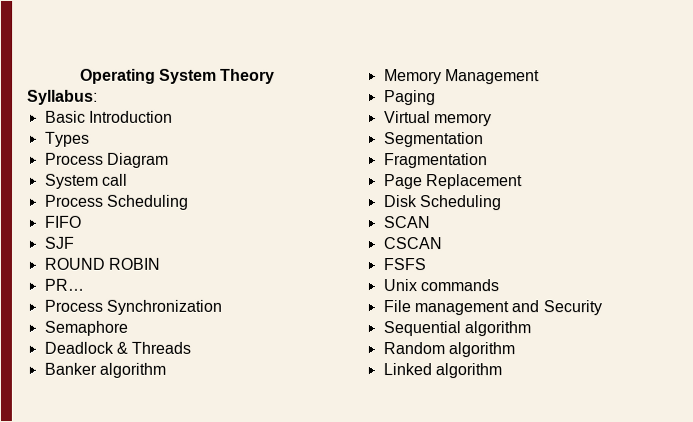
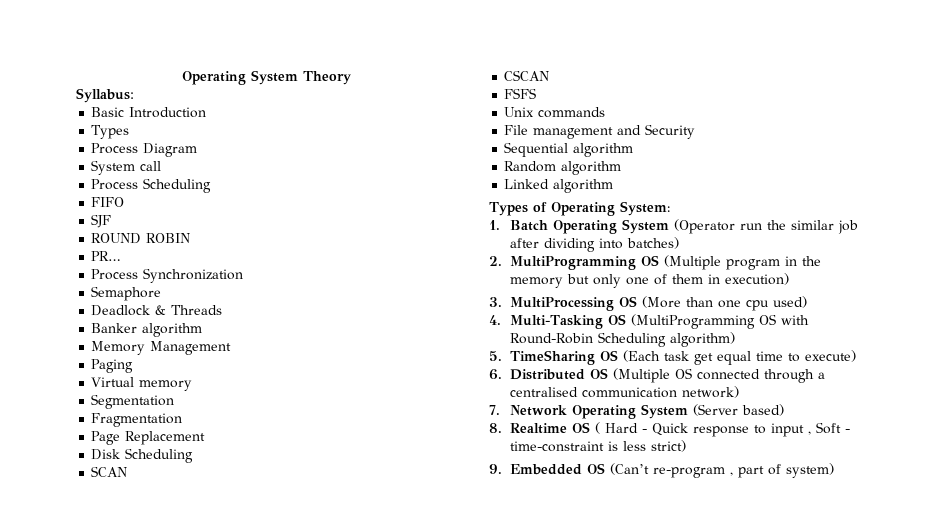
(502, 371) none -> [489,201,670,216] [489,219,858,234] [509,237,679,252] [489,255,821,270] [509,273,789,288] [489,296,807,311] [489,314,809,329] [509,332,735,347] [489,350,856,365] [489,368,825,383] [509,386,739,398] [489,404,784,419] [489,422,850,437] [509,440,686,452] [489,463,834,478] // Types of Operating System: // 1. Batch Operating System (Operator run the similar job after dividing into batches) // 2. MultiProgramming OS (Multiple program in the memory but only one of them in execution) // 3. MultiProcessing OS (More than one cpu used) // 4. Multi-Tasking OS (MultiProgramming OS with Round-Robin Scheduling algorithm) // 5. TimeSharing OS (Each task get equal time to execute) // 6. Distributed OS (Multiple OS connected through a centralised communication network) // 7. Network Operating System (Server based) // 8. Realtime OS ( Hard - Quick response to input , Soft - time-constraint is less strict) // 9. Embedded OS (Can’t re-program , part of system)

